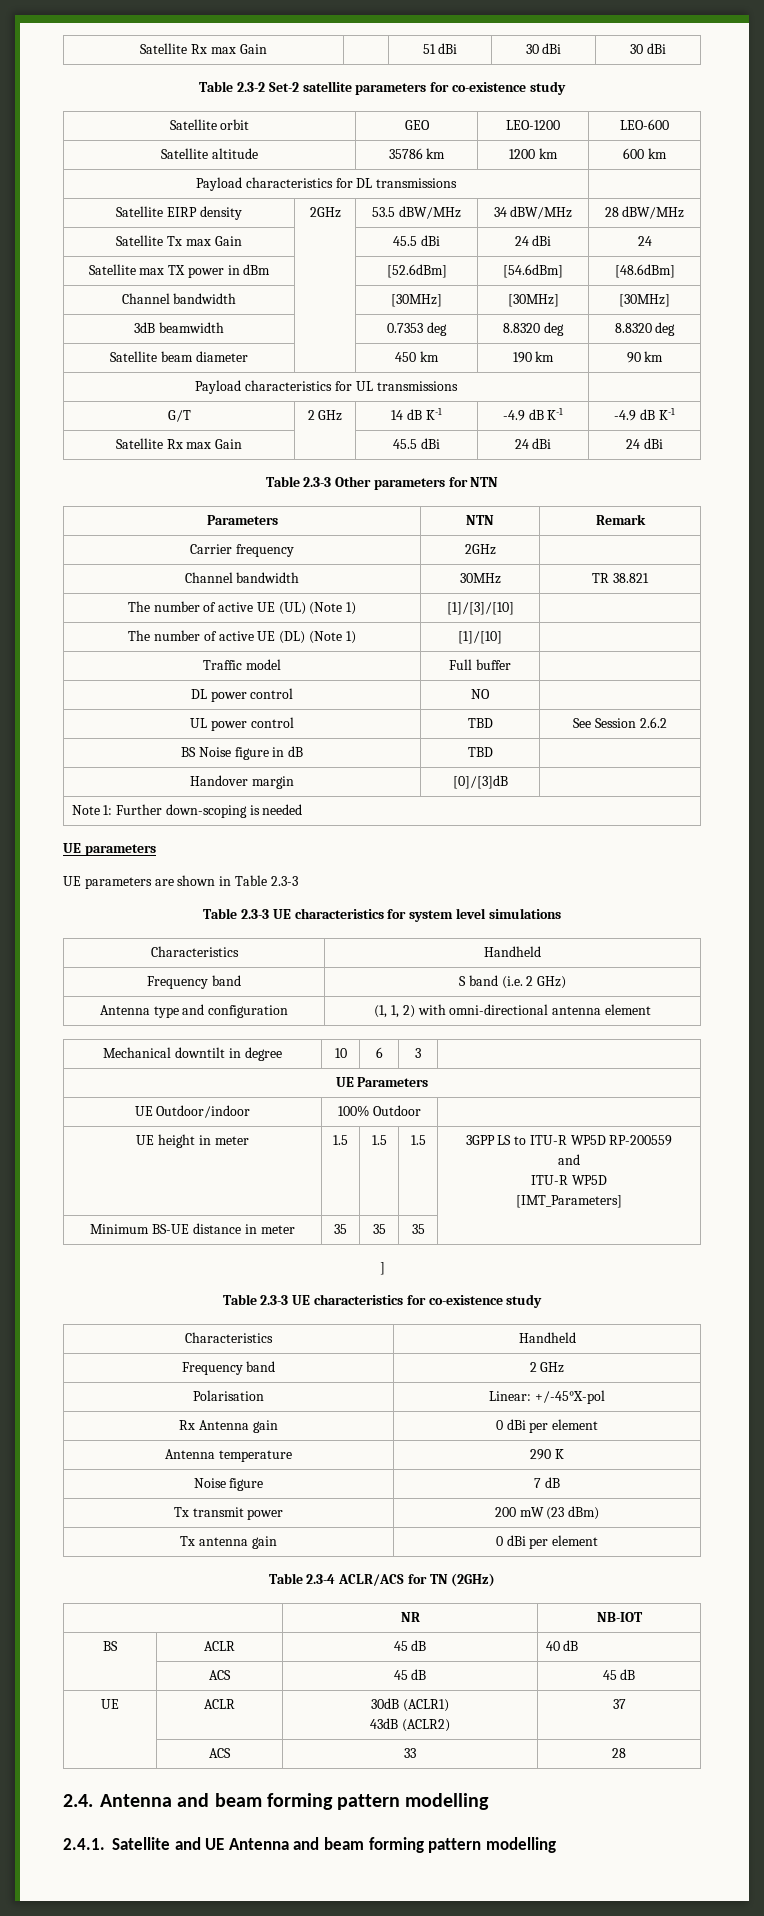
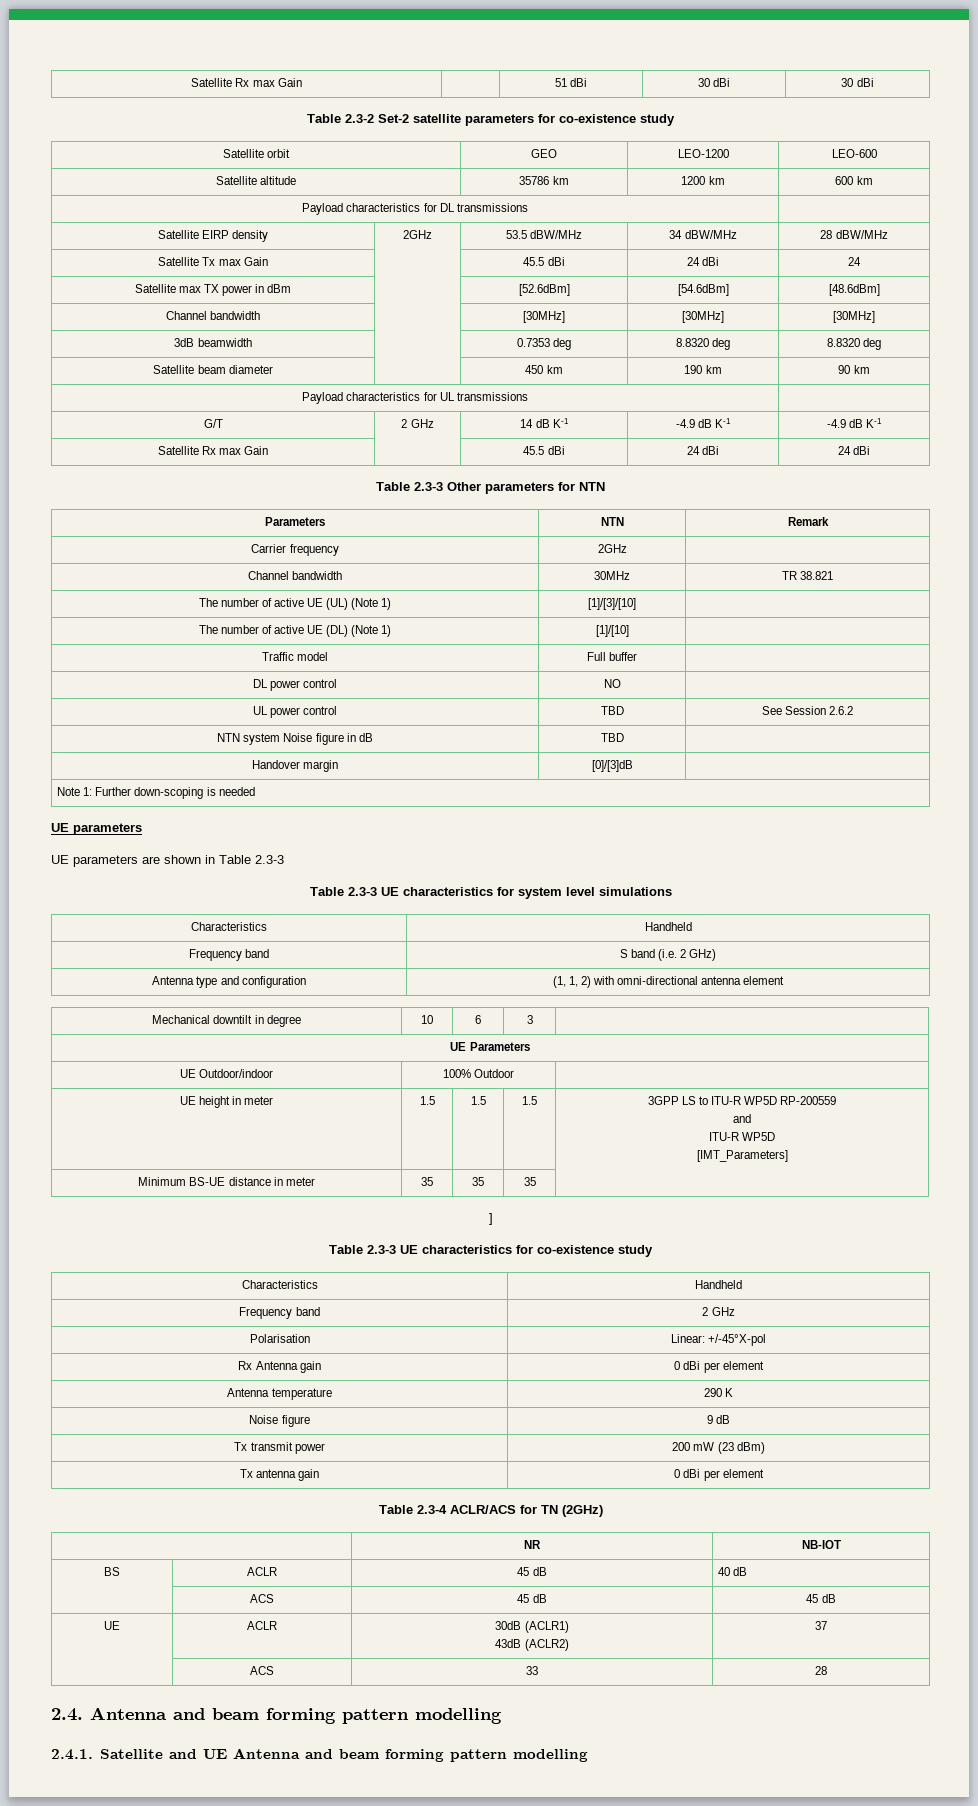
[180,747,196,757] BS -> [217,733,281,745] NTN system
[534,1478,542,1488] 7 -> [706,1415,713,1424] 9

